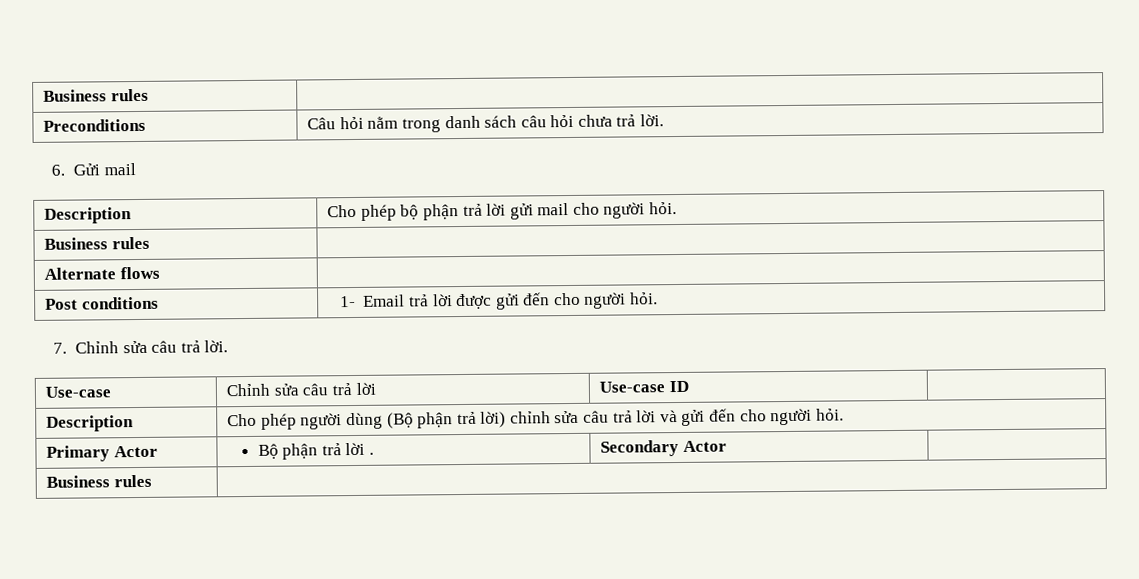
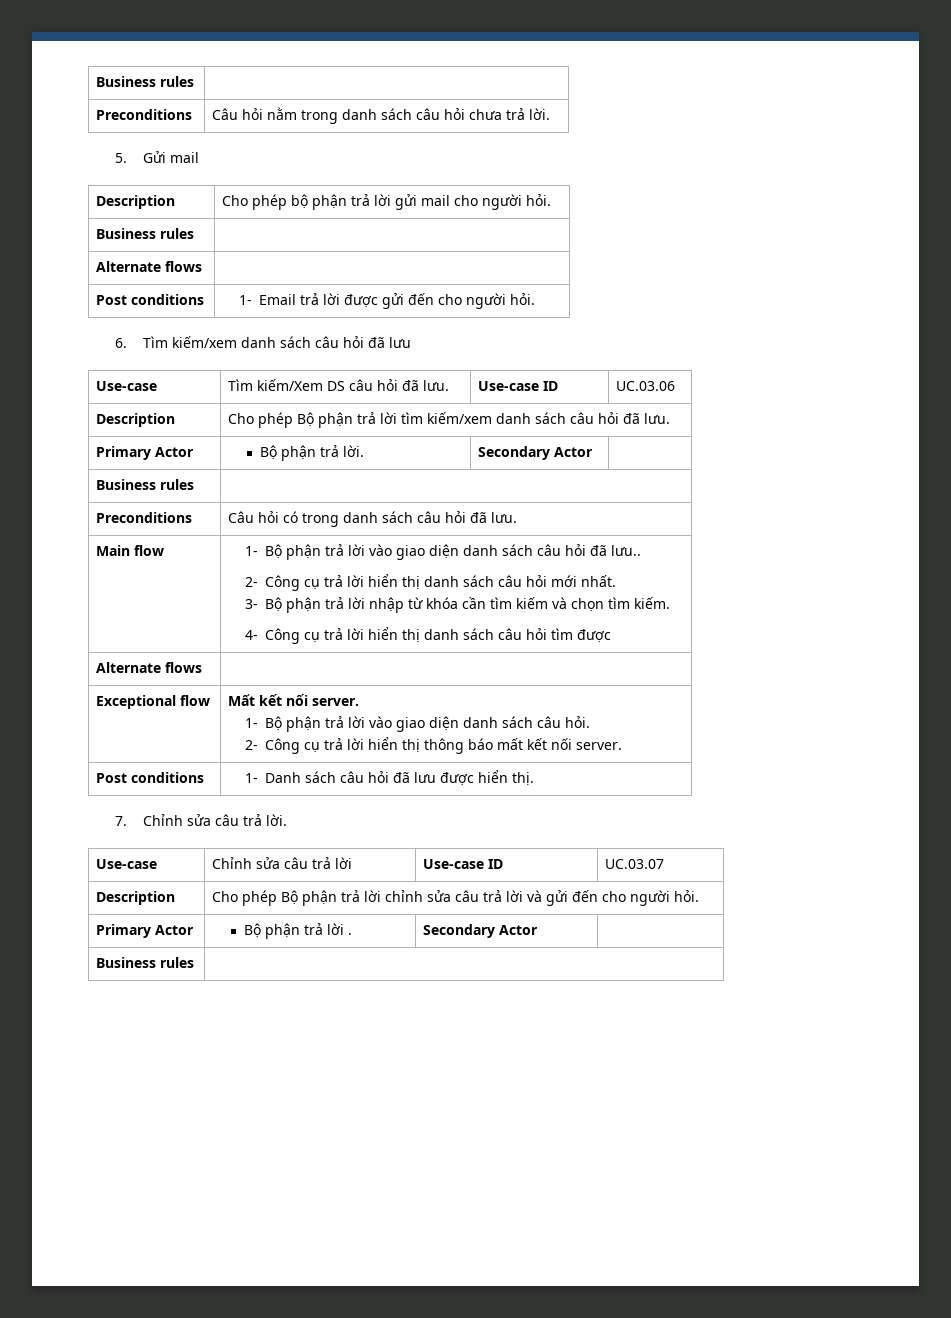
[51,164,66,176] 6. -> [115,153,128,163] 5.
(659, 298) none -> [115,336,411,348] [96,381,158,391] [228,379,450,391] [478,381,559,391] [616,381,676,391] [96,413,176,427] [228,412,671,428] [96,446,195,460] [260,445,365,461] [478,446,594,460] [96,479,195,490] [96,512,193,523] [228,511,518,527] [96,545,165,556] [244,544,641,560] [244,574,616,591] [244,597,670,613] [244,627,611,644] [96,662,203,673] [96,695,211,709] [228,694,360,706] [244,716,590,732] [244,737,622,754] [96,772,205,783] [244,770,534,786] // 6. Tìm kiếm/xem danh sách câu hỏi đã lưu // Use-case | Tìm kiếm/Xem DS câu hỏi đã lưu. | Use-case ID | UC.03.06 // Description | Cho phép Bộ phận trả lời tìm kiếm/xem danh sách câu hỏi đã lưu. // Primary Actor | Bộ phận trả lời. | Secondary Actor | // Business rules | // Preconditions | Câu hỏi có trong danh sách câu hỏi đã lưu. // Main flow | 1- Bộ phận trả lời vào giao diện danh sách câu hỏi đã lưu.. // 2- Công cụ trả lời hiển thị danh sách câu hỏi mới nhất. // 3- Bộ phận trả lời nhập từ khóa cần tìm kiếm và chọn tìm kiếm. // 4- Công cụ trả lời hiển thị danh sách câu hỏi tìm được // Alternate flows | // Exceptional flow | Mất kết nối server. // 1- Bộ phận trả lời vào giao diện danh sách câu hỏi. // 2- Công cụ trả lời hiển thị thông báo mất kết nối server. // Post conditions | 1- Danh sách câu hỏi đã lưu được hiển thị.
[46,415,135,432] [227,411,507,430] // Description | Cho phép người dùng (Bộ phận trả lời) -> [605,859,665,869] [96,891,176,905] [212,890,382,906] UC.03.07 // Description | Cho phép Bộ phận trả lời

